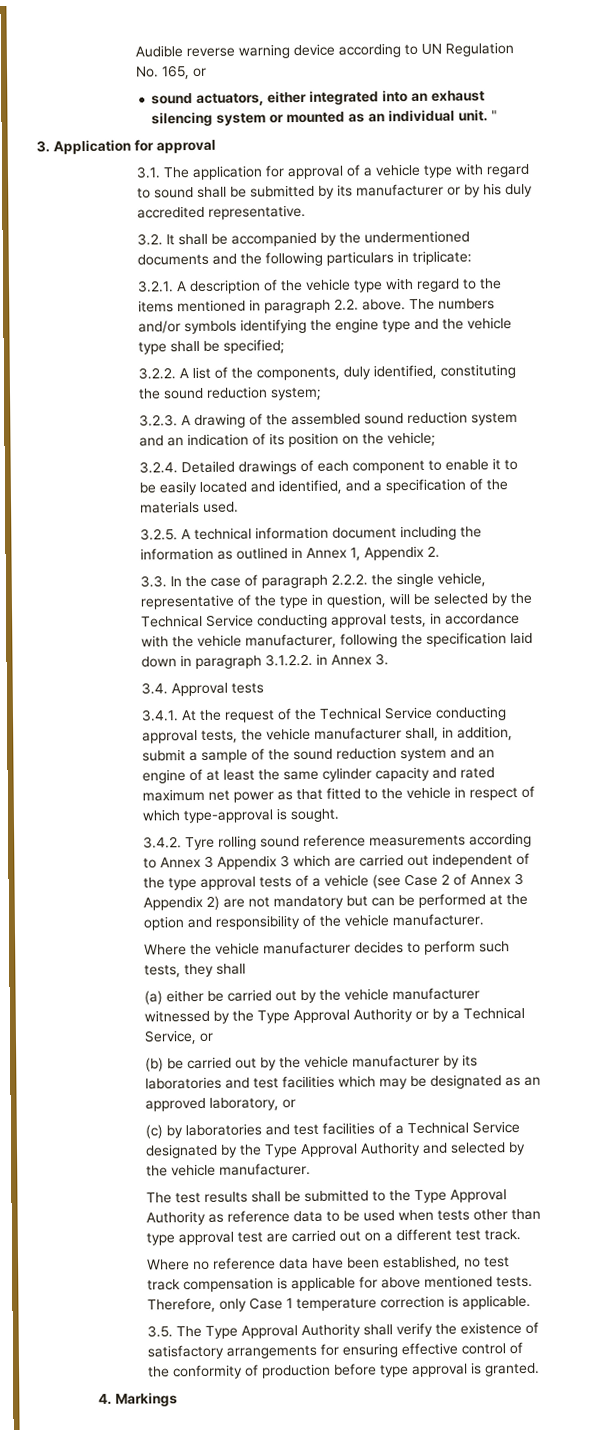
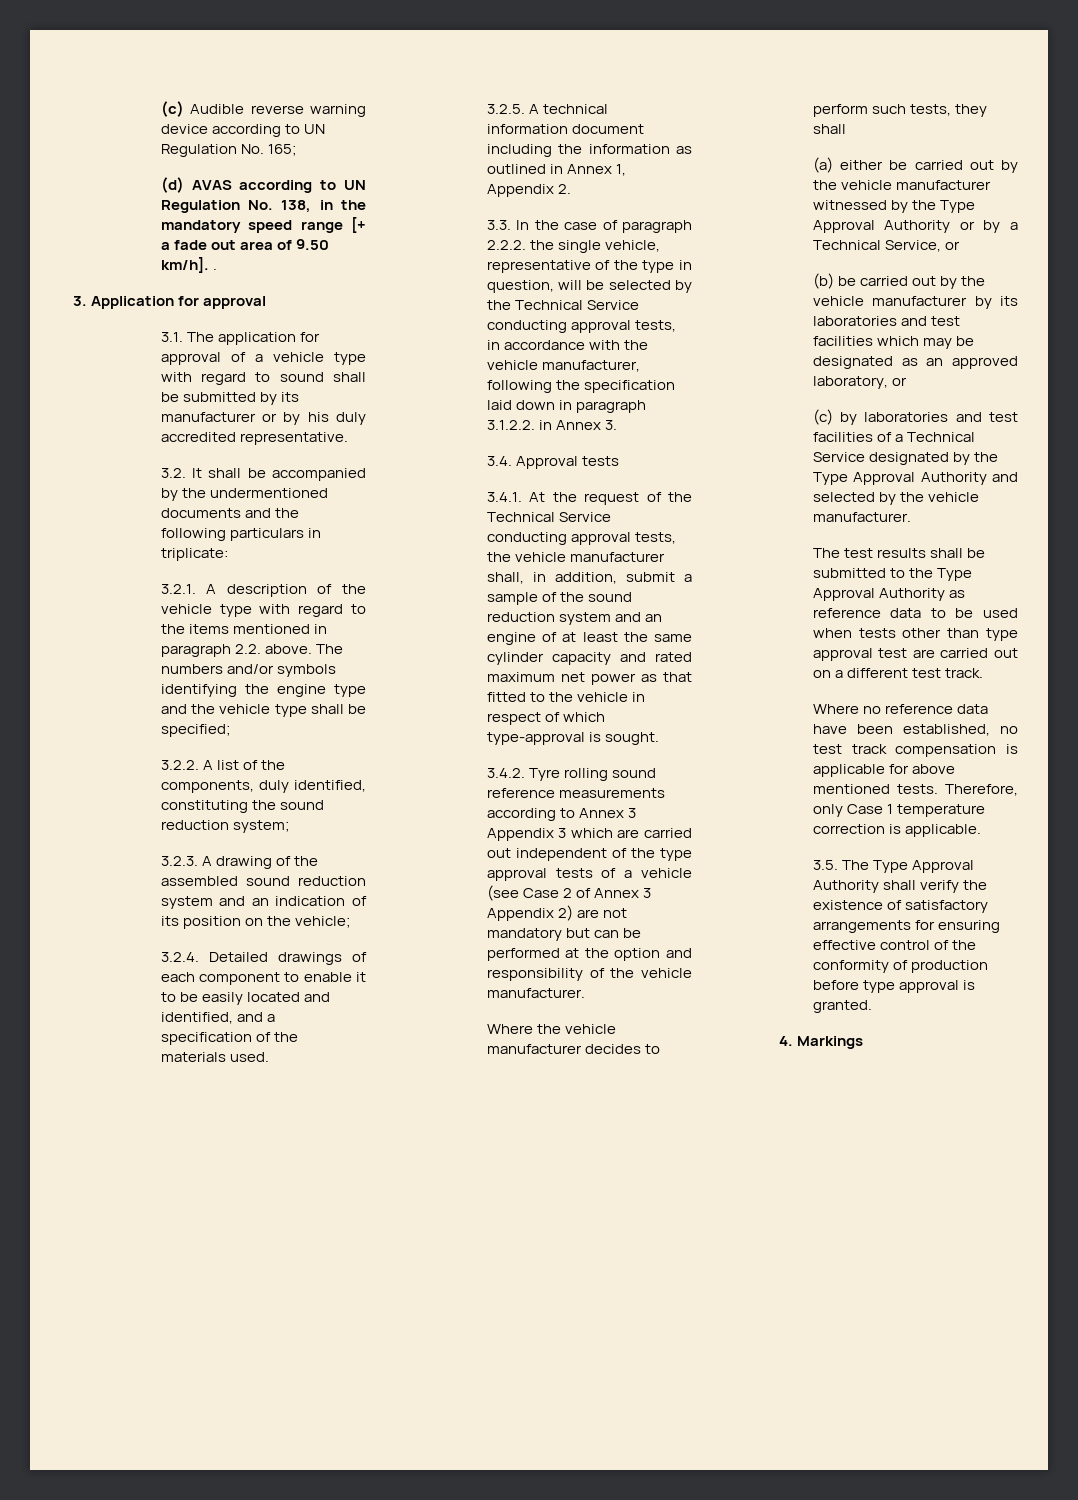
(134, 51) none -> [160,101,184,117] (c)
[160,65,207,80] [151,90,486,106] [151,109,498,127] 165, or // sound actuators, either integrated into an exhaust silencing system or mounted as an individual unit. " -> [268,144,297,156] [160,177,367,193] [160,200,367,213] [160,217,366,233] [160,239,330,250] [160,257,217,273] 165; // (d) AVAS according to UN Regulation No. 138, in the mandatory speed range [+ a fade out area of 9.50 km/h]. .

